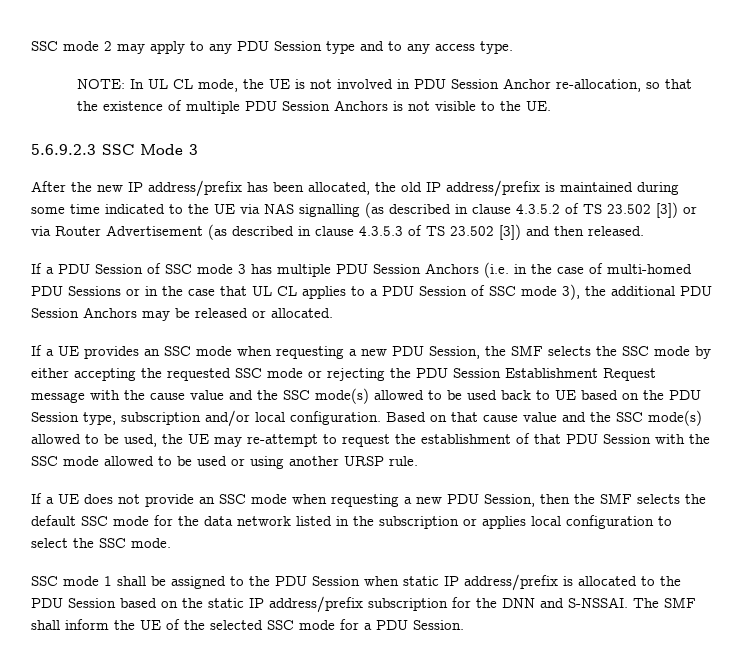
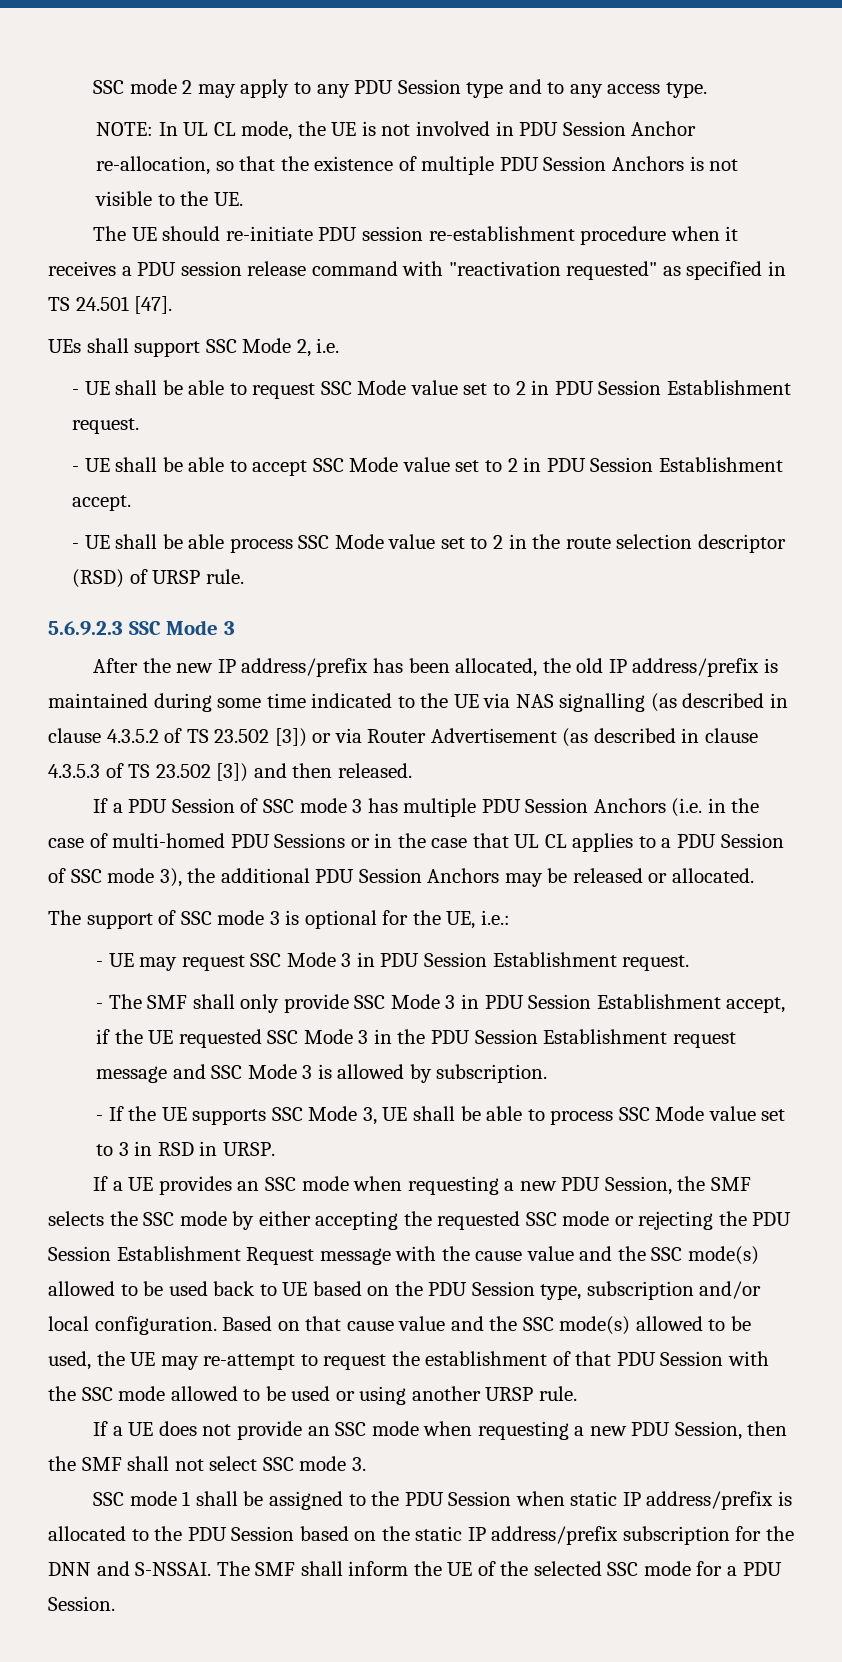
(552, 106) none -> [93,226,739,245] [48,261,786,280] [48,296,173,314] [48,338,340,357] [72,380,791,399] [72,418,140,434] [72,457,783,476] [72,495,132,511] [72,534,786,553] [72,569,244,588] // The UE should re-initiate PDU session re-establishment procedure when it receives a PDU session release command with "reactivation requested" as specified in TS 24.501 [47]. // UEs shall support SSC Mode 2, i.e. // - UE shall be able to request SSC Mode value set to 2 in PDU Session Establishment request. // - UE shall be able to accept SSC Mode value set to 2 in PDU Session Establishment accept. // - UE shall be able process SSC Mode value set to 2 in the route selection descriptor (RSD) of URSP rule.
(333, 313) none -> [48,910,510,929] [96,952,690,971] [96,994,786,1013] [96,1029,736,1048] [96,1064,548,1083] [96,1106,786,1125] [96,1141,275,1156] // The support of SSC mode 3 is optional for the UE, i.e.: // - UE may request SSC Mode 3 in PDU Session Establishment request. // - The SMF shall only provide SSC Mode 3 in PDU Session Establishment accept, if the UE requested SSC Mode 3 in the PDU Session Establishment request message and SSC Mode 3 is allowed by subscription. // - If the UE supports SSC Mode 3, UE shall be able to process SSC Mode value set to 3 in RSD in URSP.
[637,494,706,504] [31,515,672,529] [31,538,171,548] selects the default SSC mode for the data network listed in the subscription or applies local configuration to select the SSC mode. -> [127,1456,366,1471] shall not select SSC mode 3.

